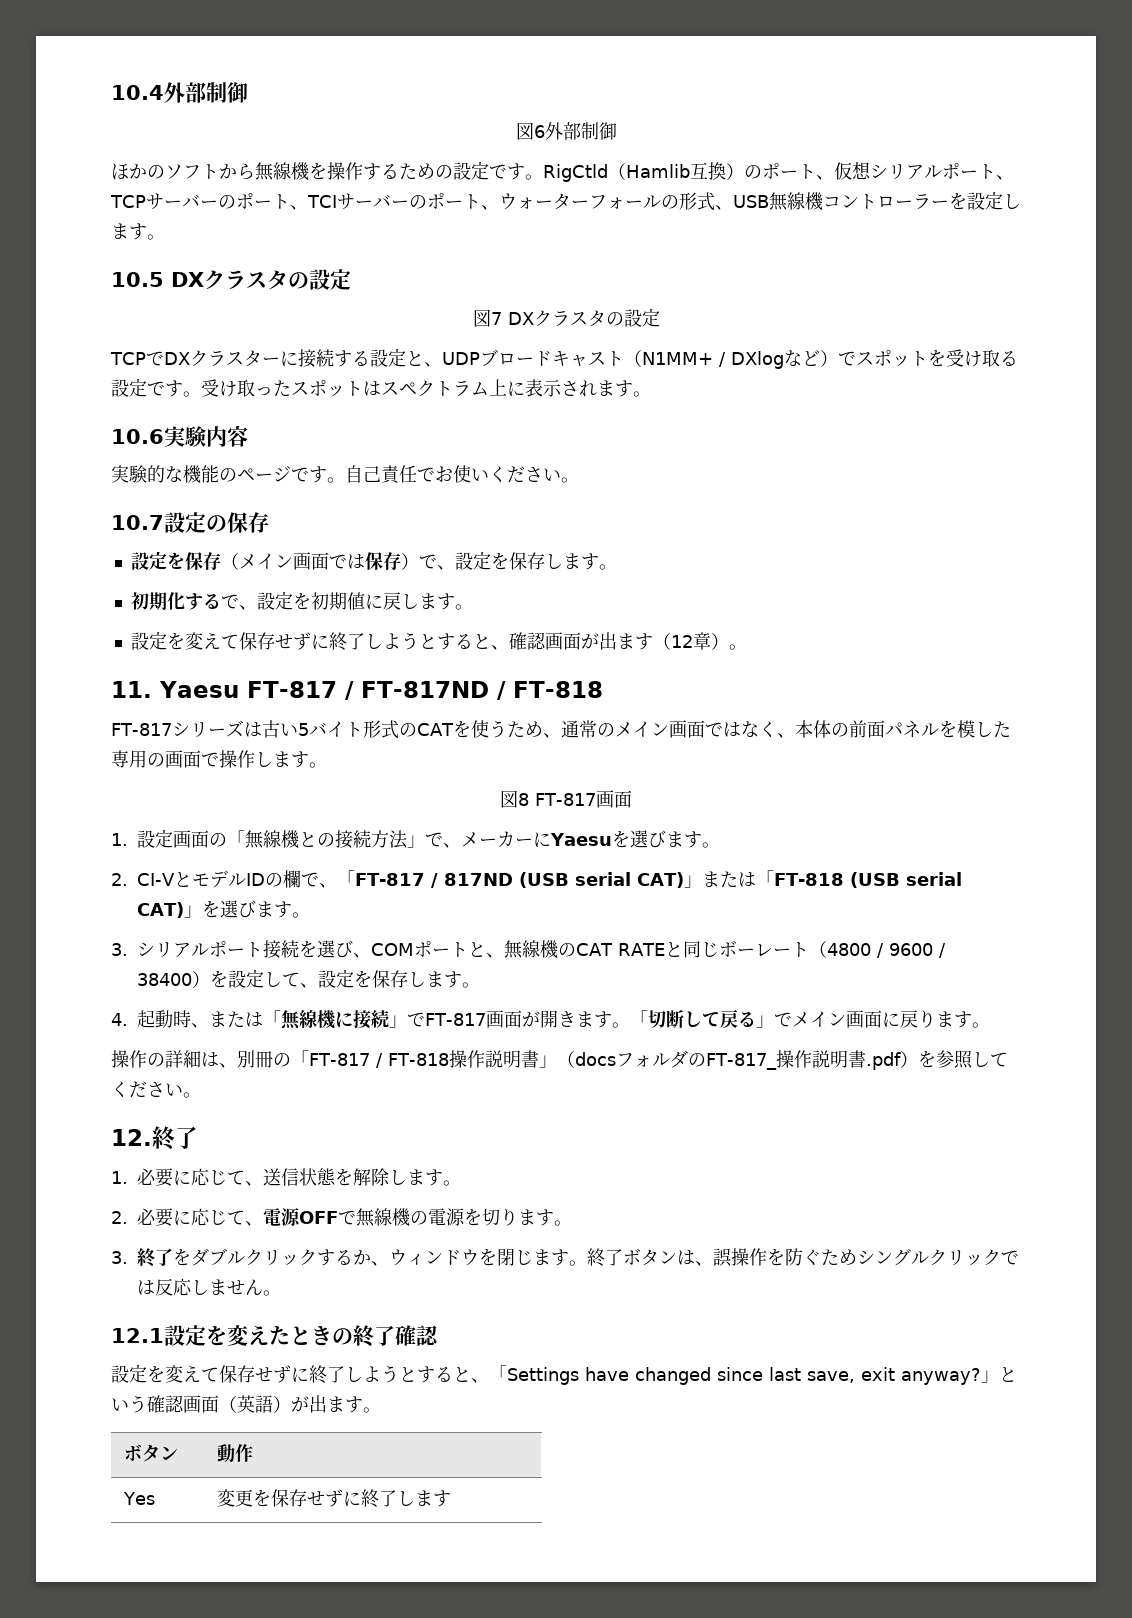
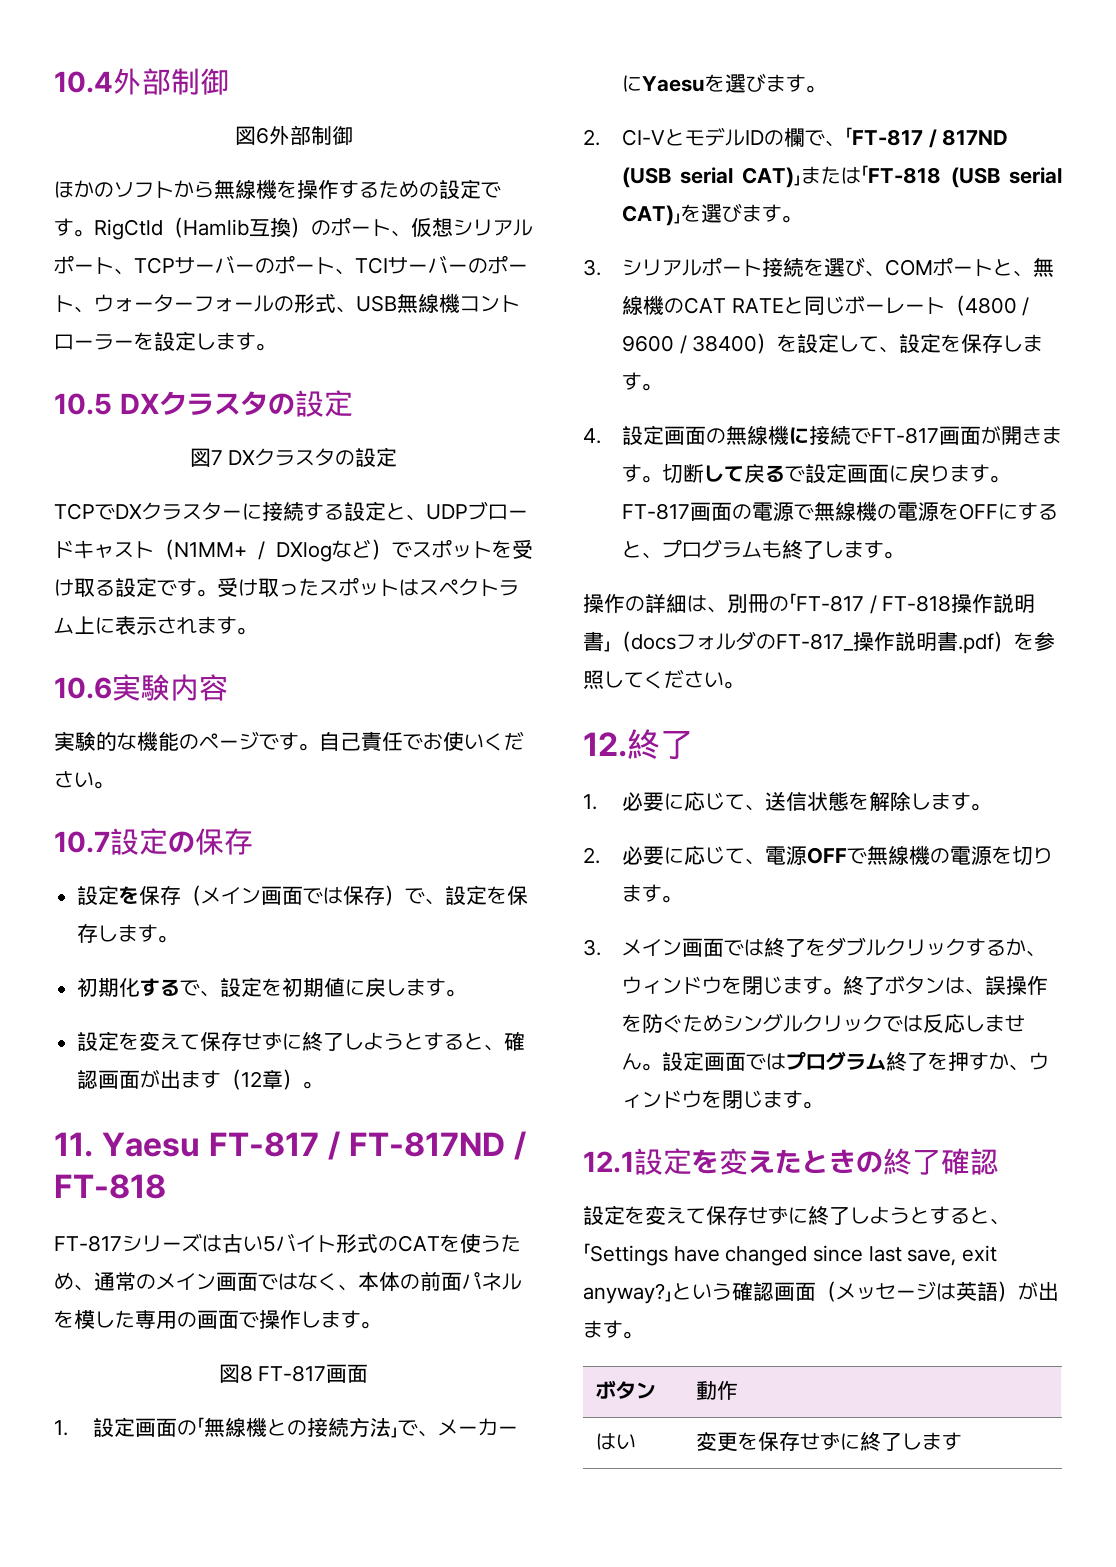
[137,1010,281,1028] 起動時、または「 -> [621,425,726,445] 設定画面の
[389,1015,407,1028] 」 -> (851, 435) none
[629,1010,648,1026] 「 -> (662, 479) none
[755,1011,846,1028] 」でメイン -> [784,463,847,483] で設定
(990, 1025) none -> [621,501,1058,521] [621,539,904,559] FT-817画面の電源で無線機の電源をOFFにすると、プログラムも終了します。
(128, 1257) none -> [621,938,764,957] メイン画面では
(281, 1293) none -> [661,1051,1049,1071] [621,1090,823,1109] 設定画面ではプログラム終了を押すか、ウィンドウを閉じます。
(237, 1404) none -> [836,1281,956,1300] メッセージは
[123,1492,156,1505] Yes -> [595,1433,636,1450] はい

